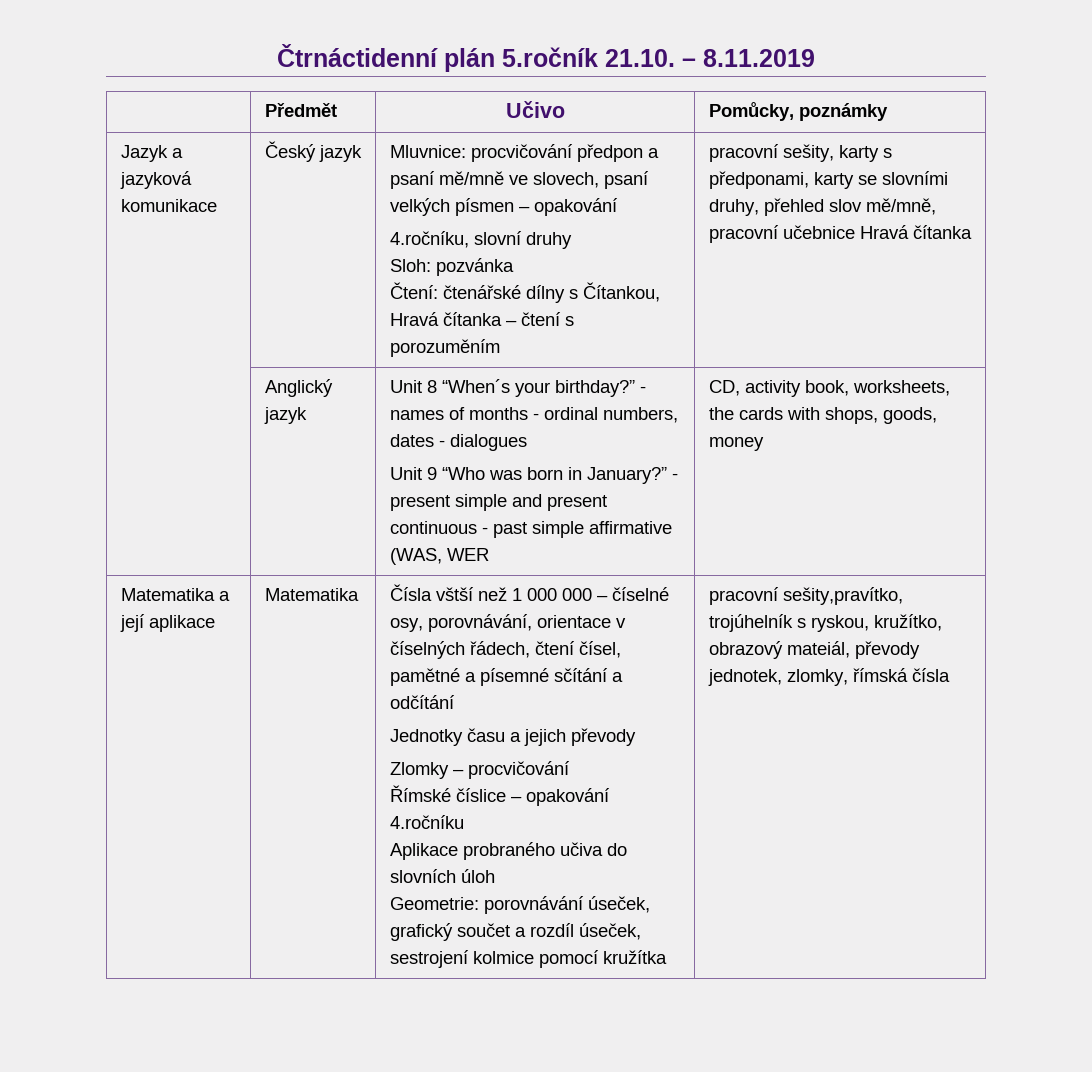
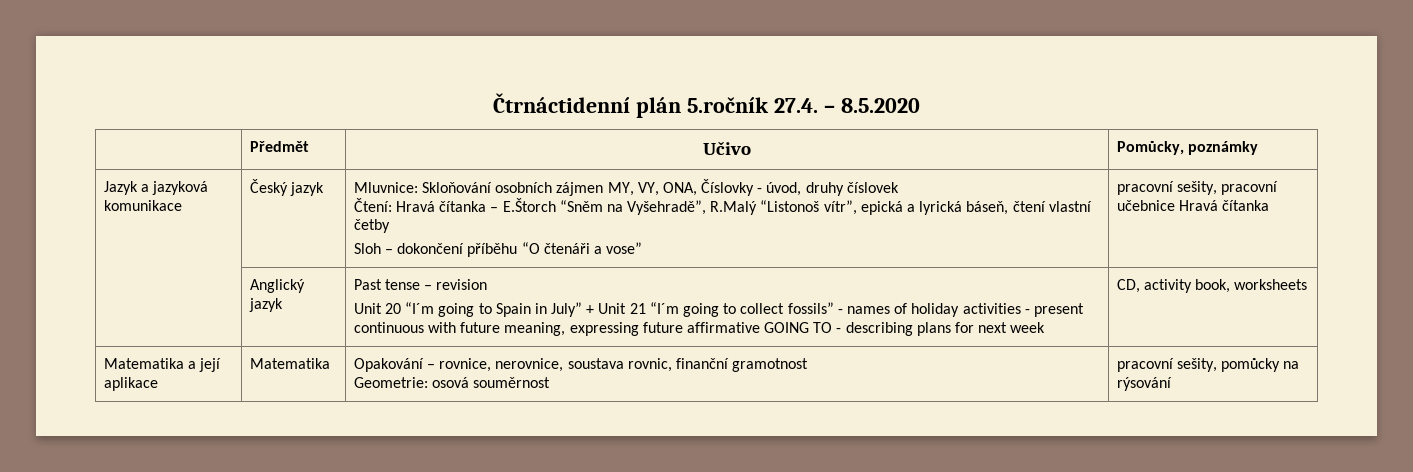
[605,49,815,67] 21.10. – 8.11.2019 -> [773,98,920,113] 27.4. – 8.5.2020
[470,144,659,162] [389,171,649,189] [389,198,618,216] [389,231,522,248] procvičování předpon a psaní mě/mně ve slovech, psaní velkých písmen – opakování // 4.ročníku, slovní -> [421,179,802,196] Skloňování osobních zájmen MY, VY, ONA, Číslovky - úvod,
[389,258,514,276] // Sloh: pozvánka -> [846,182,899,193] číslovek
[442,282,660,303] [389,312,574,326] [389,339,500,357] [708,144,892,162] [708,171,948,189] [708,198,936,216] čtenářské dílny s Čítankou, Hravá čítanka – čtení s porozuměním | pracovní sešity, karty s předponami, karty se slovními druhy, přehled slov mě/mně, -> [395,198,1092,215] [353,219,390,233] [353,242,643,257] [1116,181,1217,195] Hravá čítanka – E.Štorch “Sněm na Vyšehradě”, R.Malý “Listonoš vítr”, epická a lyrická báseň, čtení vlastní četby // Sloh – dokončení příběhu “O čtenáři a vose” | pracovní sešity,
[389,379,646,397] [389,407,678,423] [389,434,527,451] [389,467,678,484] [389,494,607,511] [389,521,672,538] [389,548,489,565] [708,380,950,397] [708,407,937,424] [708,437,764,451] Unit 8 “When´s your birthday?” - names of months - ordinal numbers, dates - dialogues // Unit 9 “Who was born in January?” - present simple and present continuous - past simple affirmative (WAS, WER | CD, activity book, worksheets, the cards with shops, goods, money -> [353,279,488,290] [353,302,1084,317] [353,322,1046,336] [1116,279,1308,293] Past tense – revision // Unit 20 “I´m going to Spain in July” + Unit 21 “I´m going to collect fossils” - names of holiday activities - present continuous with future meaning, expressing future affirmative GOING TO - describing plans for next week | CD, activity book, worksheets
[389,584,669,601] [389,614,626,632] [389,641,621,659] [389,668,623,686] [389,695,455,709] [389,728,636,746] [389,761,570,779] [389,785,610,806] [389,815,464,829] [389,842,627,860] [389,869,495,883] [389,896,650,914] [389,923,641,941] [389,950,667,968] [708,587,903,605] [708,614,942,632] [708,641,920,659] [707,668,950,686] Čísla vštší než 1 000 000 – číselné osy, porovnávání, orientace v číselných řádech, čtení čísel, pamětné a písemné sčítání a odčítání // Jednotky času a jejich převody // Zlomky – procvičování // Římské číslice – opakování 4.ročníku // Aplikace probraného učiva do slovních úloh // Geometrie: porovnávání úseček, grafický součet a rozdíl úseček, sestrojení kolmice pomocí kružítka | pracovní sešity,pravítko, trojúhelník s ryskou, kružítko, obrazový mateiál, převody jednotek, zlomky, římská čísla -> [353,358,809,372] [353,377,551,388] [1116,358,1300,372] [1116,377,1172,391] Opakování – rovnice, nerovnice, soustava rovnic, finanční gramotnost // Geometrie: osová souměrnost | pracovní sešity, pomůcky na rýsování

